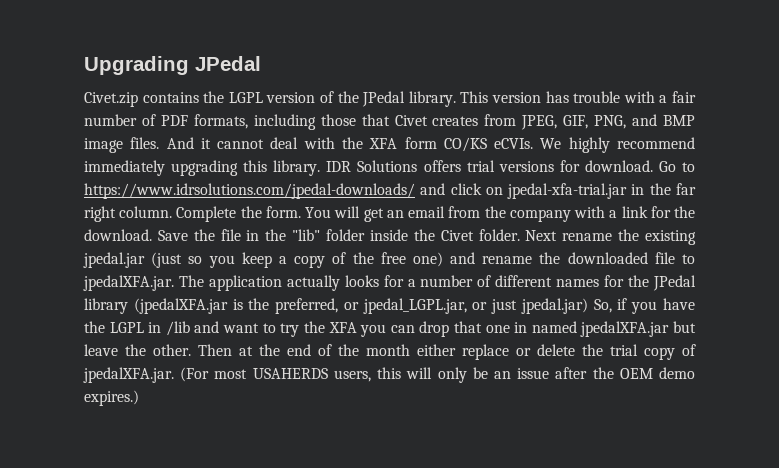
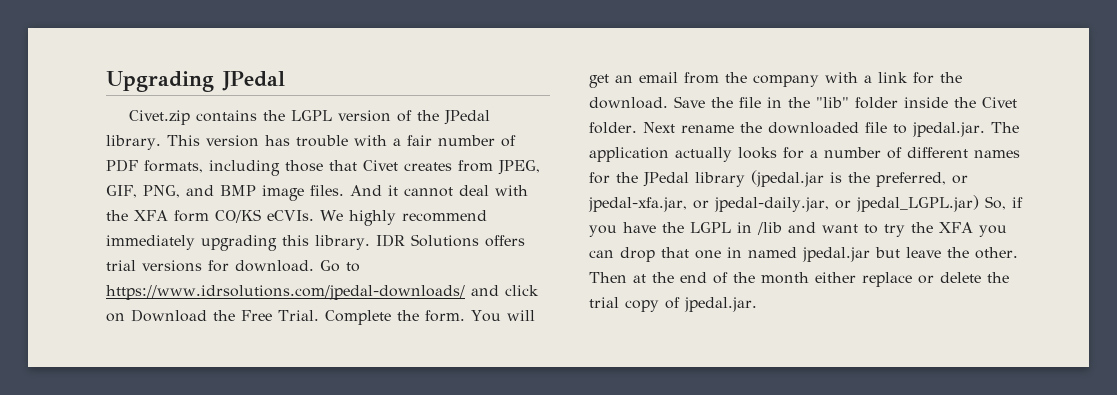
[507,183,696,199] [84,206,173,222] jpedal-xfa-trial.jar in the far right column. -> [131,309,319,322] Download the Free Trial.
[645,230,697,245] [83,252,561,268] existing jpedal.jar (just so you keep a copy of the free one) and rename the -> (762, 127) none
[83,275,174,291] jpedalXFA.jar. -> [911,122,985,137] jpedal.jar.
[133,298,228,314] (jpedalXFA.jar -> [751,170,824,187] (jpedal.jar
[362,298,588,314] jpedal_LGPL.jar, or just jpedal.jar) -> [588,195,979,212] jpedal-xfa.jar, or jpedal-daily.jar, or jpedal_LGPL.jar)
[580,321,670,337] jpedalXFA.jar -> [802,247,870,262] jpedal.jar
[83,367,695,383] [84,390,139,406] jpedalXFA.jar. (For most USAHERDS users, this will only be an issue after the OEM demo expires.) -> [684,297,757,312] jpedal.jar.

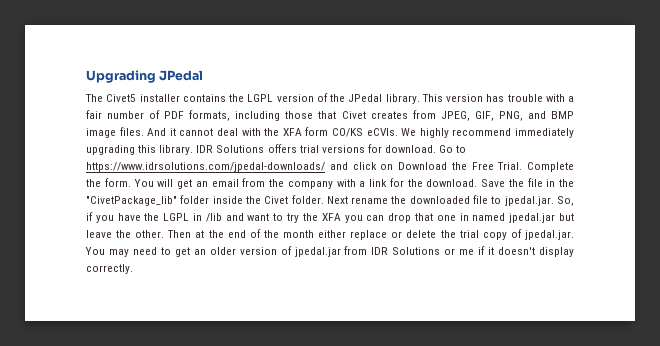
[128,110,190,125] Civet.zip -> [85,94,180,102] The Civet5 installer
[816,97,849,108] "lib" -> [86,196,177,206] "CivetPackage_lib"
[990,122,1019,133] [589,147,1020,162] [589,170,968,187] [588,195,979,212] The application actually looks for a number of different names for the JPedal library (jpedal.jar is the preferred, or jpedal-xfa.jar, or jpedal-daily.jar, or jpedal_LGPL.jar) -> (554, 201) none
(757, 304) none -> [85,246,574,257] [86,264,133,274] You may need to get an older version of jpedal.jar from IDR Solutions or me if it doesn't display correctly.

